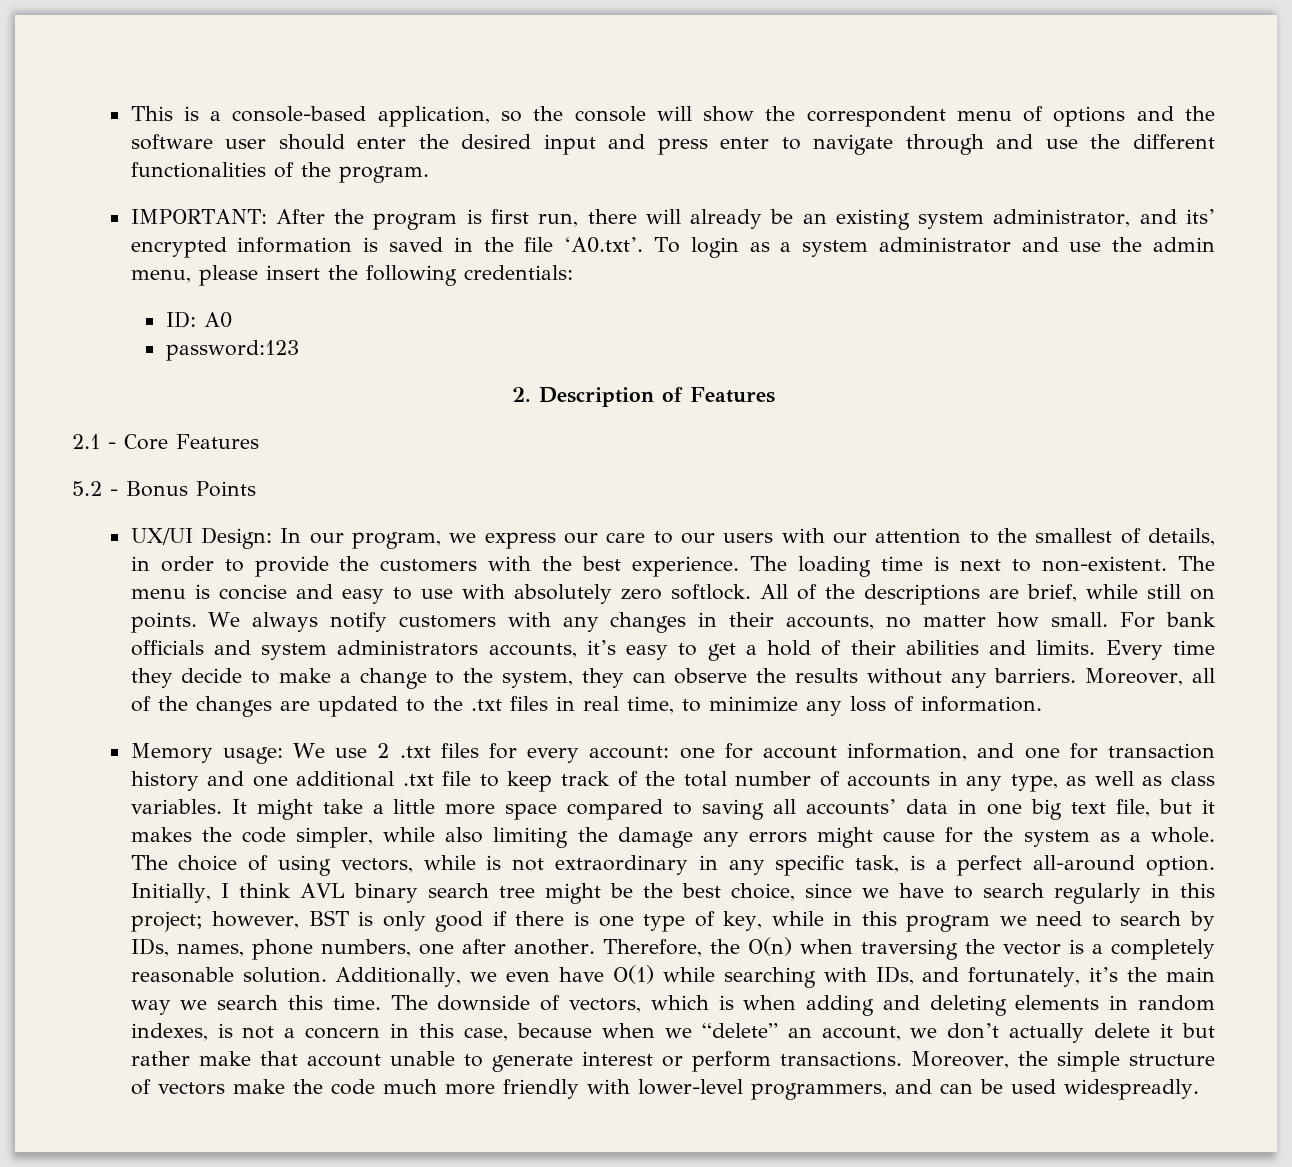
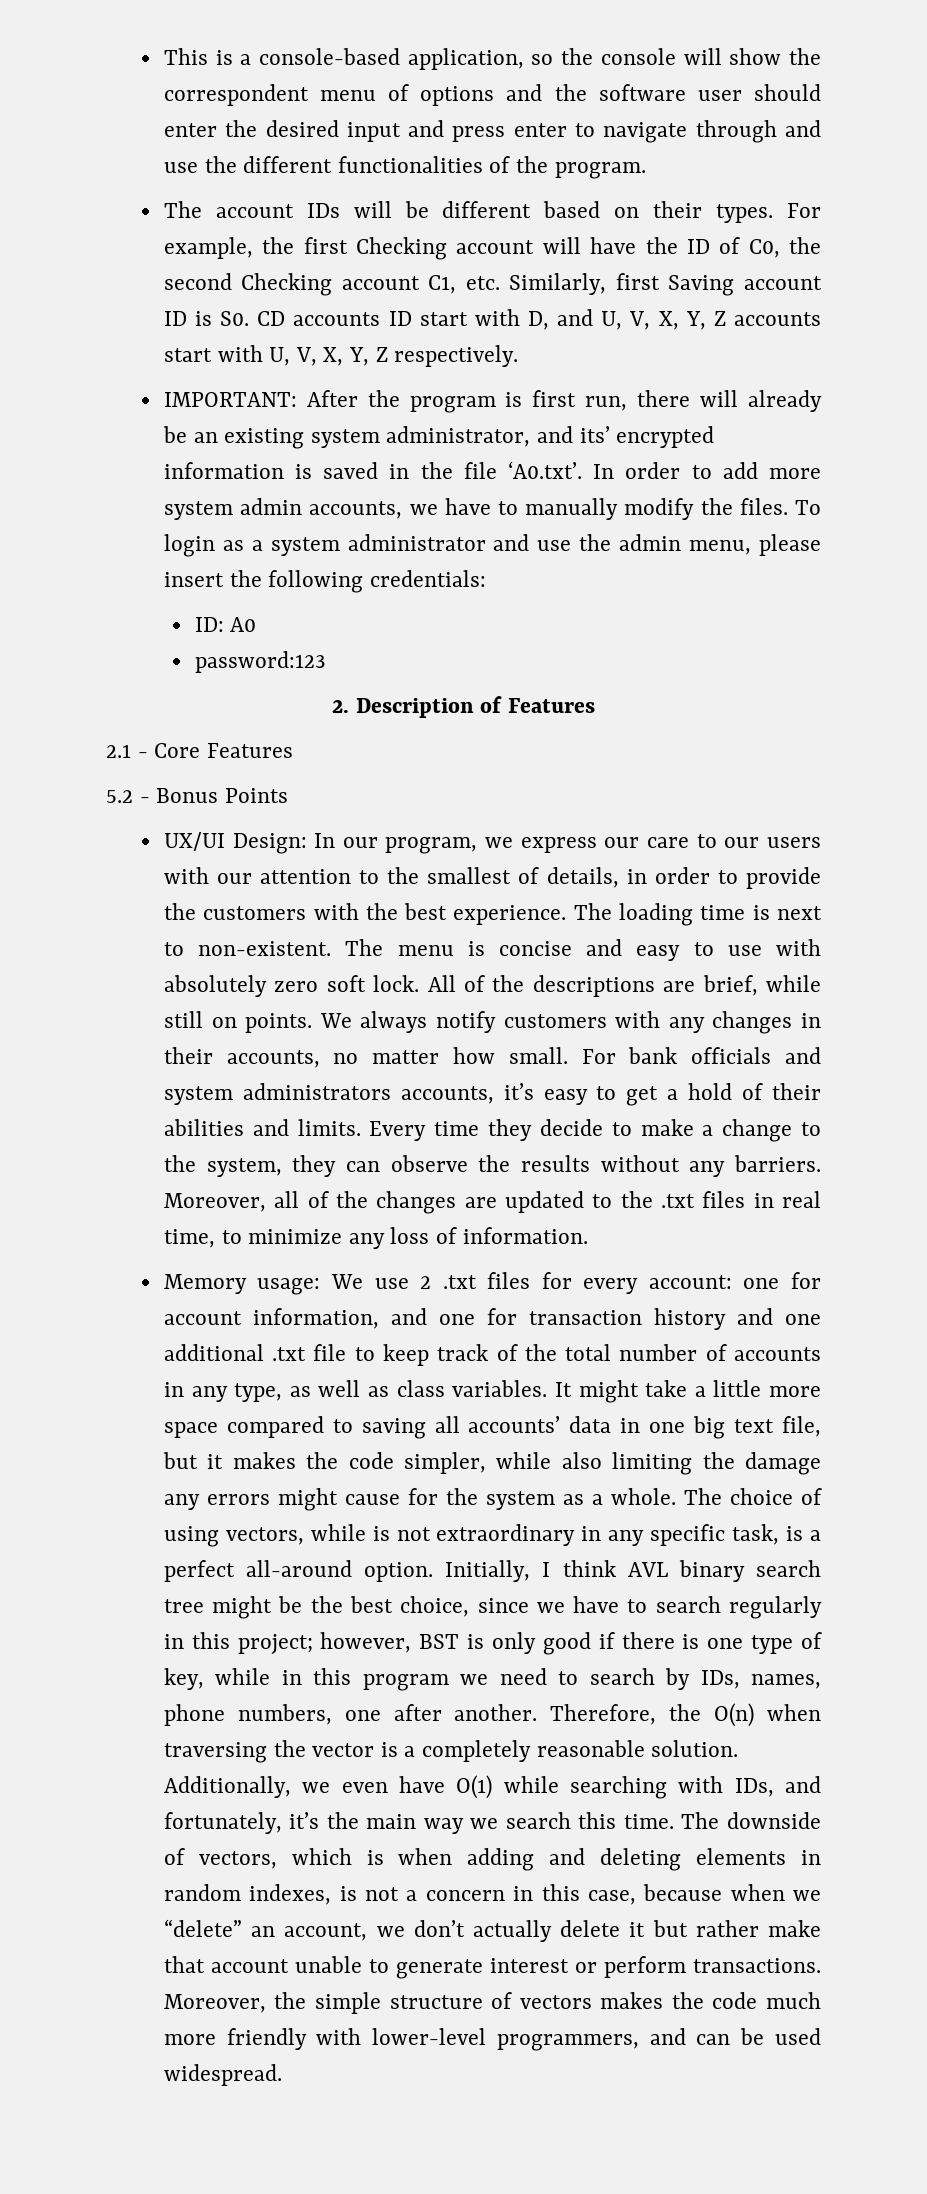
(429, 174) none -> [163,201,821,223] [163,237,821,260] [163,273,823,296] [163,309,822,330] [163,345,519,367] // The account IDs will be different based on their types. For example, the first Checking account will have the ID of C0, the second Checking account C1, etc. Similarly, first Saving account ID is S0. CD accounts ID start with D, and U, V, X, Y, Z accounts start with U, V, X, Y, Z respectively.
(644, 245) none -> [593,462,822,479] [163,498,788,520] In order to add more system admin accounts, we have to manually modify the files.
[670,584,751,600] softlock. -> [326,975,420,992] soft lock.
[232,1079,285,1094] make -> [600,1992,664,2009] makes
[1063,1079,1199,1100] widespreadly. -> [163,2064,282,2086] widespread.

